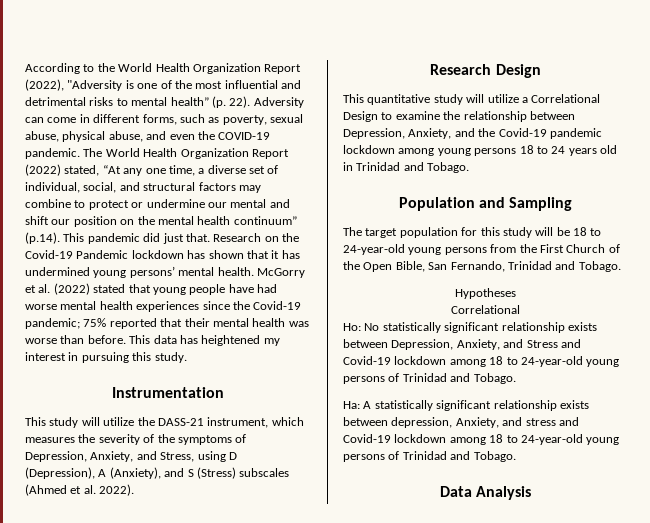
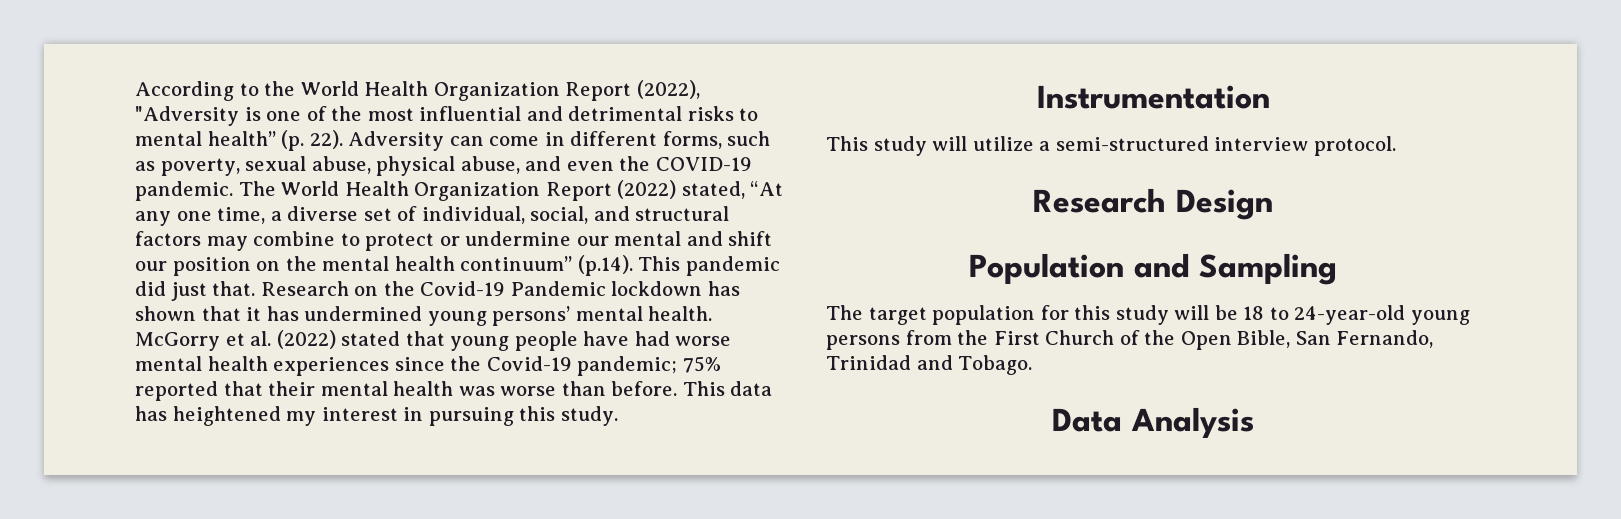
[137,417,304,428] [25,434,247,445] [25,451,237,462] [25,467,290,479] [25,484,135,496] [430,64,541,78] [343,94,601,105] [343,111,575,122] [343,128,602,139] [343,145,617,156] [343,162,470,173] the DASS-21 instrument, which measures the severity of the symptoms of Depression, Anxiety, and Stress, using D (Depression), A (Anxiety), and S (Stress) subscales (Ahmed et al. 2022). // Research Design // This quantitative study will utilize a Correlational Design to examine the relationship between Depression, Anxiety, and the Covid-19 pandemic lockdown among young persons 18 to 24 years old in Trinidad and Tobago. -> [1039,136,1396,156] [1033,188,1273,220] a semi-structured interview protocol. // Research Design
[455,288,516,299] [451,305,520,314] [343,322,597,333] [343,339,581,350] [343,356,620,367] [343,373,516,384] [343,400,589,411] [343,417,579,428] [343,434,620,445] [343,451,516,462] // Hypotheses // Correlational // Ho: No statistically significant relationship exists between Depression, Anxiety, and Stress and Covid-19 lockdown among 18 to 24-year-old young persons of Trinidad and Tobago. // Ha: A statistically significant relationship exists between depression, Anxiety, and stress and Covid-19 lockdown among 18 to 24-year-old young persons of Trinidad and Tobago. -> (1033, 365) none

